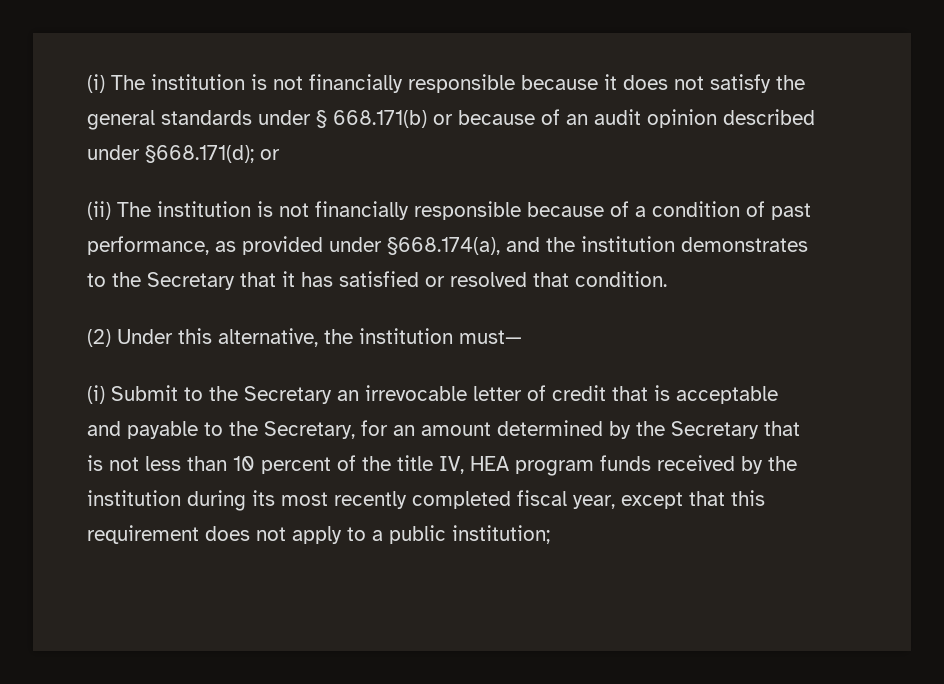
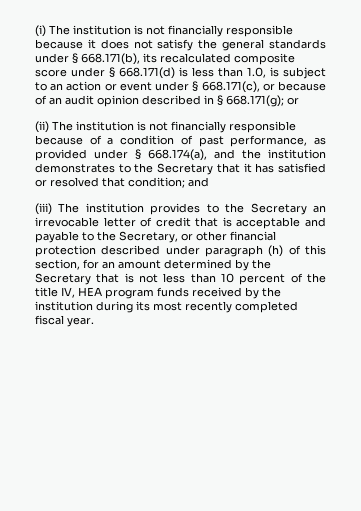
[333,110,427,128] 668.171(b) -> [81,53,295,65] [35,67,326,79] [35,81,260,93] 668.171(b), its recalculated composite score under § 668.171(d) is less than 1.0, is subject to an action or event under § 668.171(c),
[87,145,254,163] under §668.171(d); -> [204,95,284,107] in § 668.171(g);
[387,237,500,255] §668.174(a), -> [135,149,207,161] § 668.174(a),
[575,271,667,287] [87,328,522,347] [87,385,178,404] condition. // (2) Under this alternative, the institution must— // (i) Submit -> [128,177,209,188] [35,203,201,215] condition; and // (iii) The institution provides
(355, 430) none -> [181,231,276,241] [35,245,326,257] [35,259,80,270] or other financial protection described under paragraph (h) of this section,
[573,490,765,509] [87,525,550,544] year, except that this requirement does not apply to a public institution; -> [67,317,94,327] year.

